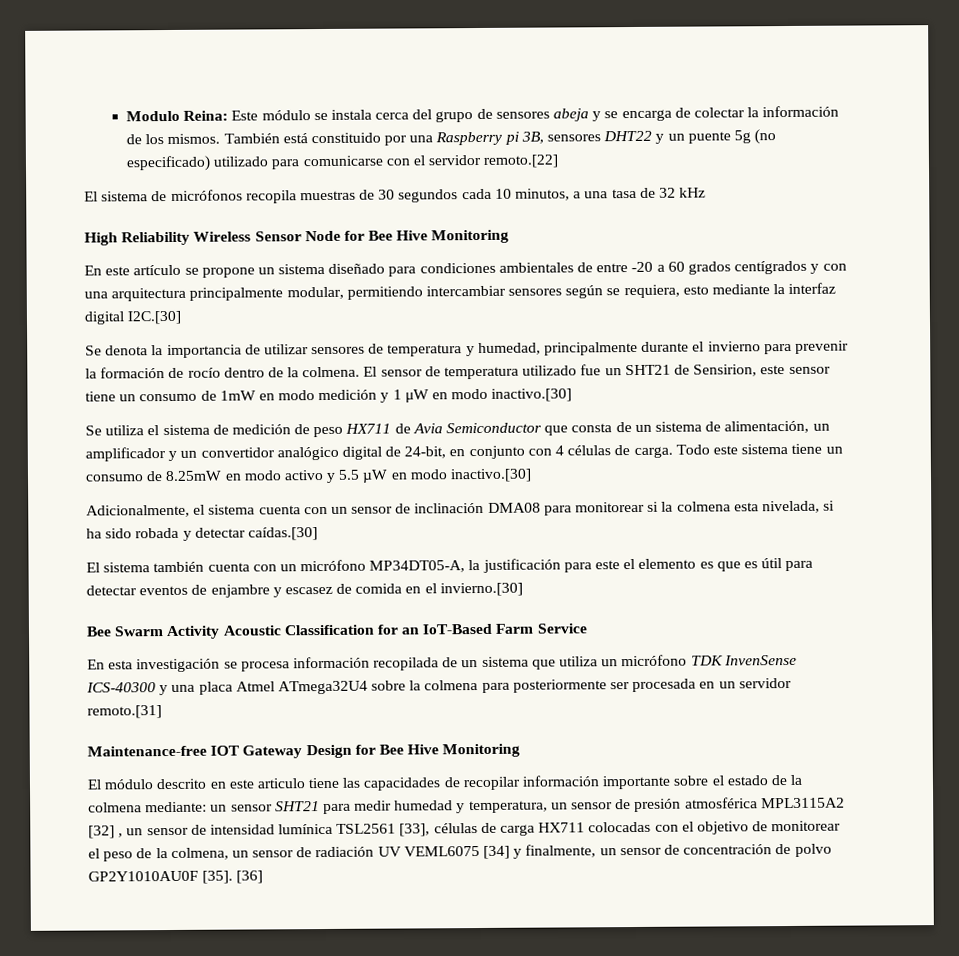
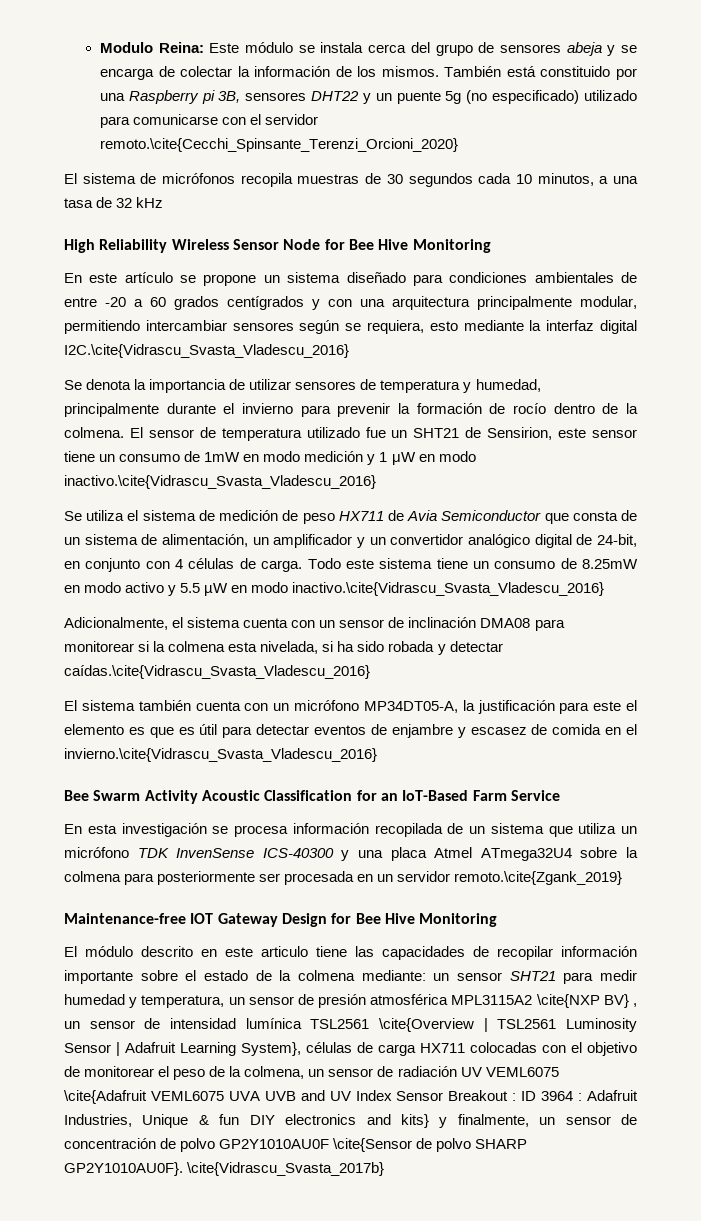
[483,154,559,168] remoto.[22] -> [99,138,458,152] remoto.\cite{Cecchi_Spinsante_Terenzi_Orcioni_2020}
[127,310,182,325] I2C.[30] -> [64,344,349,358] I2C.\cite{Vidrascu_Svasta_Vladescu_2016}
[491,388,573,402] inactivo.[30] -> [64,475,376,489] inactivo.\cite{Vidrascu_Svasta_Vladescu_2016}
[450,468,533,483] inactivo.[30] -> [292,582,605,596] inactivo.\cite{Vidrascu_Svasta_Vladescu_2016}
[247,527,318,541] caídas.[30] -> [64,665,370,679] caídas.\cite{Vidrascu_Svasta_Vladescu_2016}
[439,582,523,597] invierno.[30] -> [64,748,377,762] invierno.\cite{Vidrascu_Svasta_Vladescu_2016}
[87,705,162,719] remoto.[31] -> [454,871,623,885] remoto.\cite{Zgank_2019}
[88,825,115,839] [32] -> [536,994,629,1008] \cite{NXP BV}
[399,823,431,837] [33], -> [379,1018,638,1032] [64,1042,301,1056] \cite{Overview | TSL2561 Luminosity Sensor | Adafruit Learning System},
[483,845,511,859] [34] -> [64,1090,638,1104] [64,1114,429,1128] \cite{Adafruit VEML6075 UVA UVB and UV Index Sensor Breakout : ID 3964 : Adafruit Industries, Unique & fun DIY electronics and kits}
[202,870,264,884] [35]. [36] -> [333,1138,528,1152] [64,1162,385,1176] \cite{Sensor de polvo SHARP GP2Y1010AU0F}. \cite{Vidrascu_Svasta_2017b}

